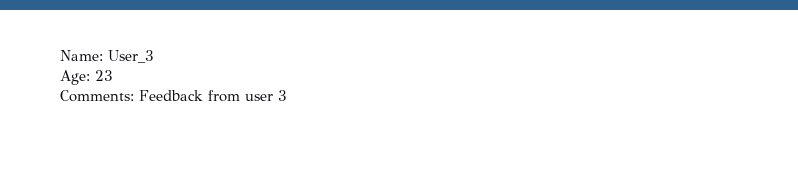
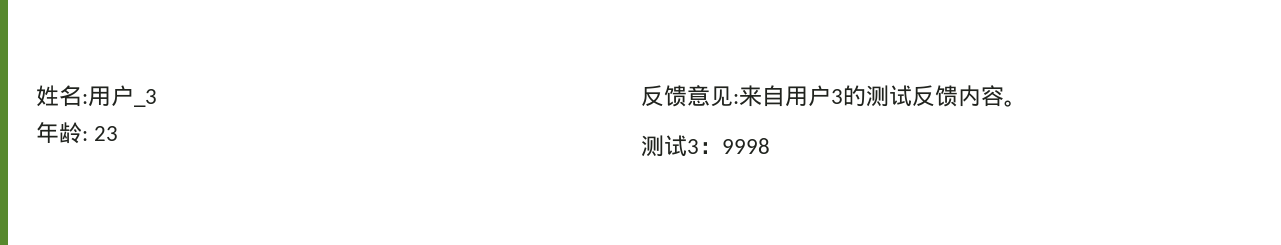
[60,50,154,63] [60,70,113,85] [60,90,287,102] Name: User_3 // Age: 23 // Comments: Feedback from user 3 -> [36,85,157,107] [36,122,119,144] [641,85,1027,107] [641,135,770,157] 姓名:用户_3 // 年龄: 23 // 反馈意见:来自用户3的测试反馈内容。 // 测试3：9998

